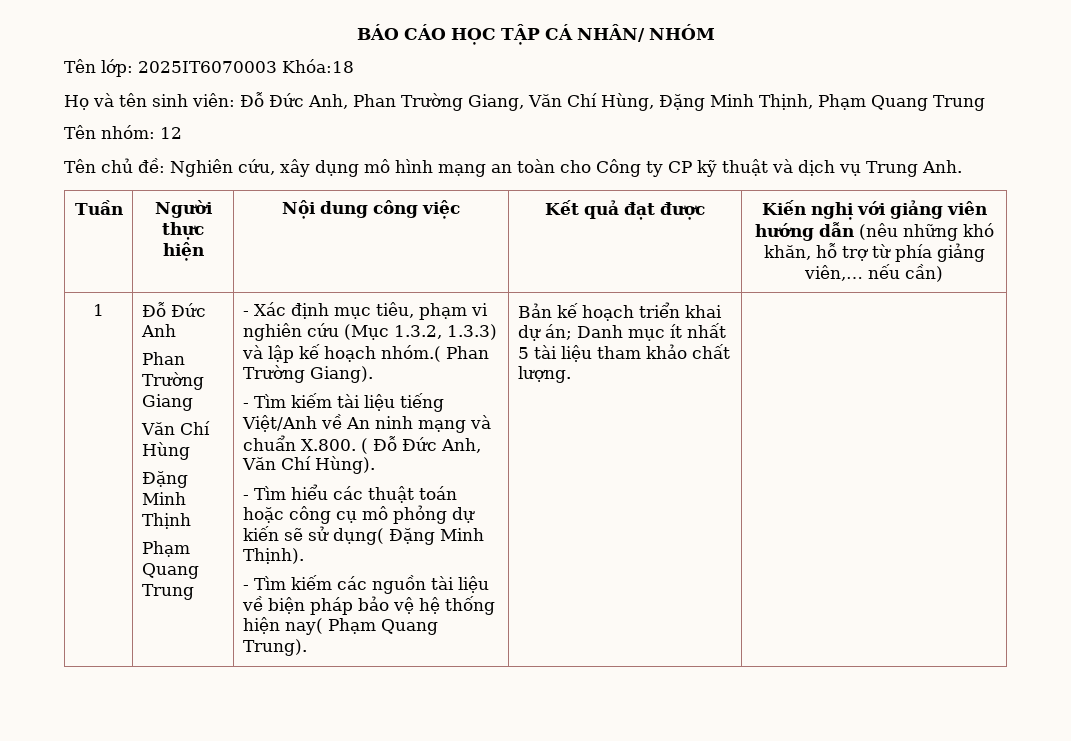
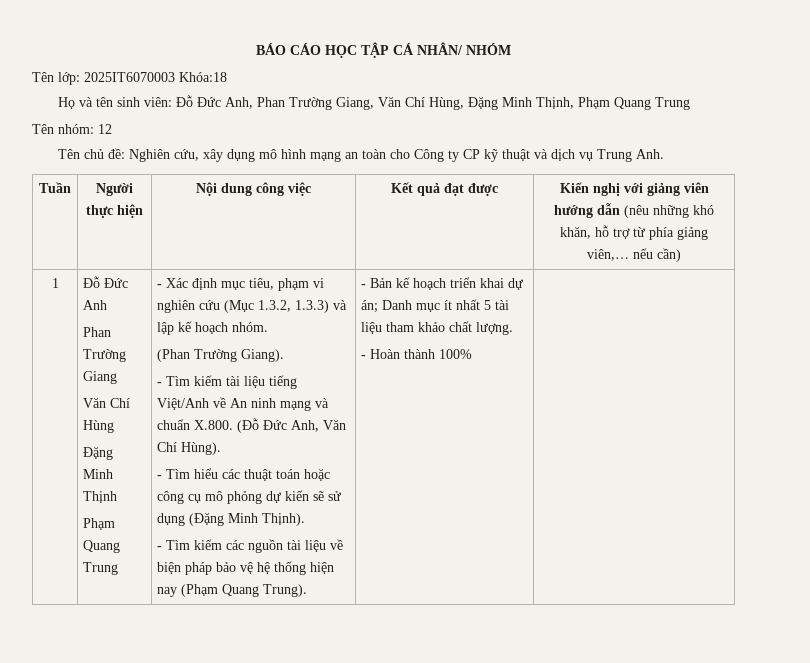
[380,345,489,362] nhóm.( Phan -> [232,322,269,332] [157,349,191,362] nhóm. // (Phan
[360,436,397,454] ( Đỗ -> [237,418,260,433] (Đỗ
[332,528,435,545] dụng( Đặng -> [157,512,225,526] dụng (Đặng
[284,618,376,635] nay( Phạm -> [157,584,219,597] nay (Phạm
(307, 647) none -> [361,284,367,288] -
(571, 374) none -> [361,349,473,359] // - Hoàn thành 100%

